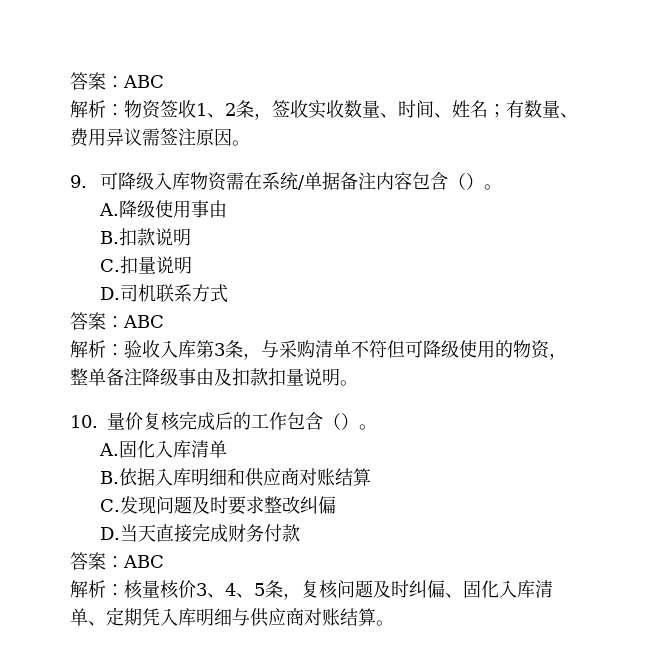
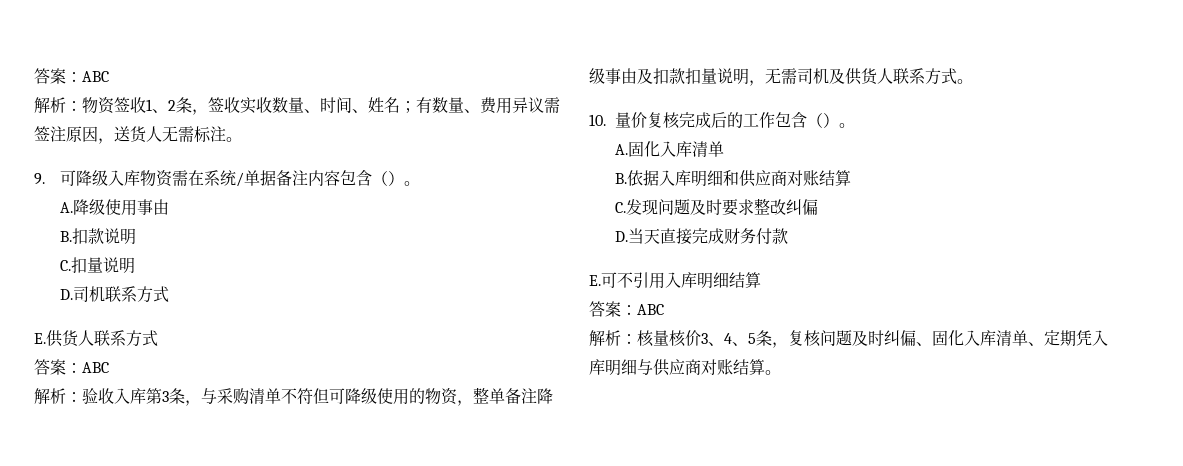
(232, 137) none -> [98,126,226,144] ，送货人无需标注
(229, 293) none -> [34,330,158,347] // E.供货人联系方式
(340, 377) none -> [749,68,957,86] ，无需司机及供货人联系方式
(301, 533) none -> [589,272,761,289] // E.可不引用入库明细结算

